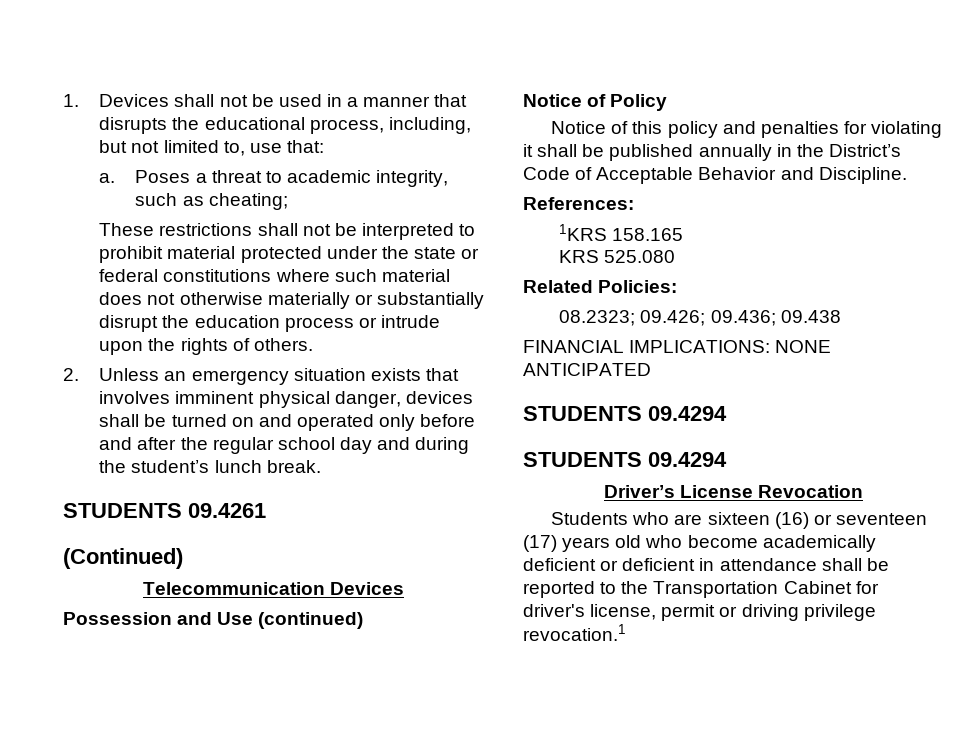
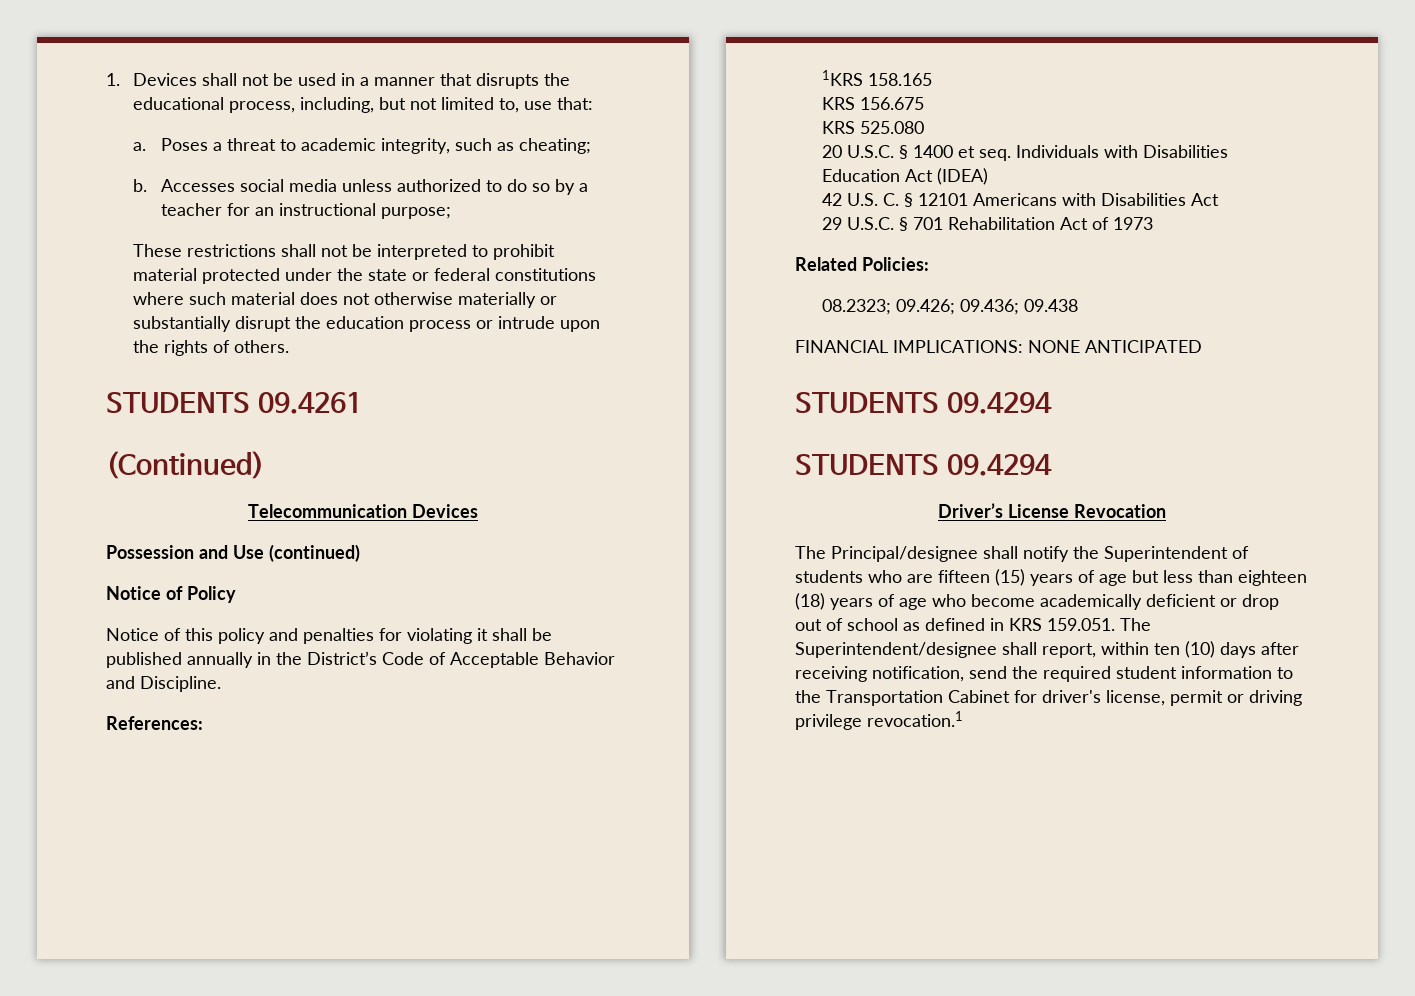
(288, 201) none -> [133,179,588,195] [160,203,451,219] // b. Accesses social media unless authorized to do so by a teacher for an instructional purpose;
[63,368,459,385] [99,391,473,408] [99,414,476,431] [99,437,470,454] [99,460,321,473] // 2. Unless an emergency situation exists that involves imminent physical danger, devices shall be turned on and operated only before and after the regular school day and during the student’s lunch break. -> (290, 346) none
(684, 234) none -> [822,97,925,110] // KRS 156.675
(676, 256) none -> [822,145,1229,161] [822,168,989,185] [822,193,1220,207] [822,217,1154,231] // 20 U.S.C. § 1400 et seq. Individuals with Disabilities Education Act (IDEA) // 42 U.S. C. § 12101 Americans with Disabilities Act // 29 U.S.C. § 701 Rehabilitation Act of 1973
[551,512,927,529] [523,535,642,552] Students who are sixteen (16) or seventeen (17) years old -> [795,546,1249,562] [795,569,1307,586] [795,593,927,610] The Principal/designee shall notify the Superintendent of students who are fifteen (15) years of age but less than eighteen (18) years of age
[622,558,889,571] [523,581,595,598] deficient in attendance shall be reported -> [1242,594,1279,610] [795,618,1151,631] [795,641,1299,658] [795,666,1272,682] drop out of school as defined in KRS 159.051. The Superintendent/designee shall report, within ten (10) days after receiving notification, send the required student information

